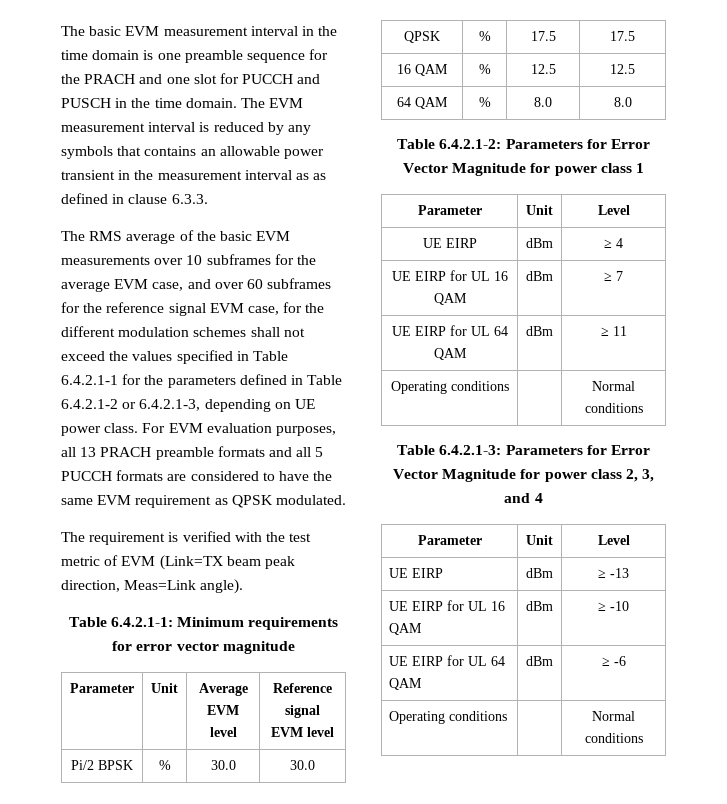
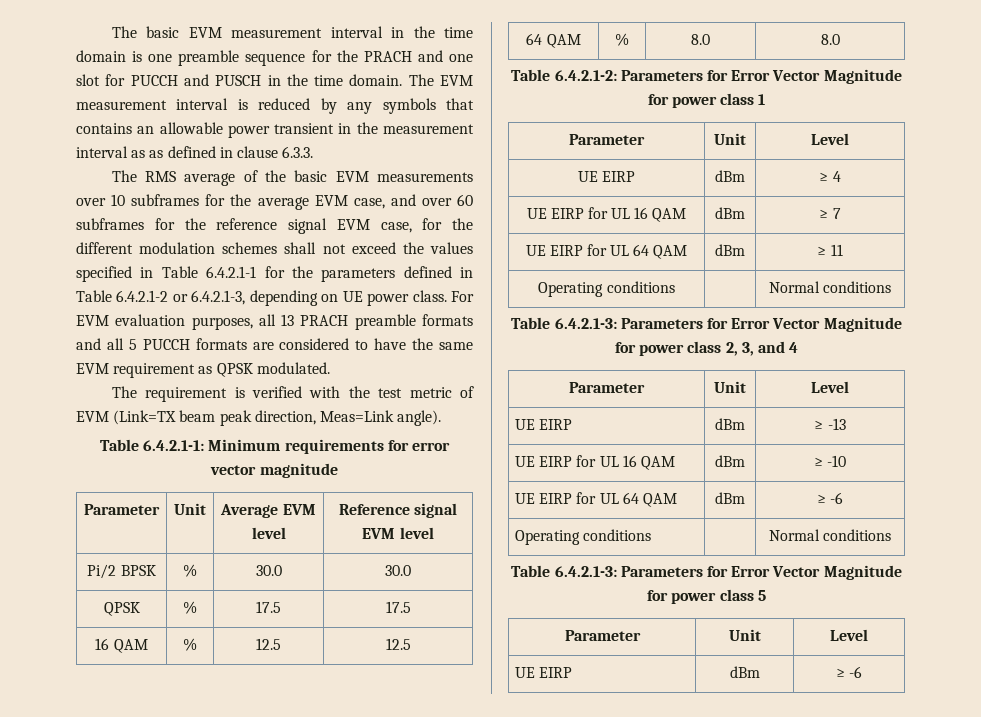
(643, 738) none -> [511,565,902,580] [647,589,766,604] [564,630,641,641] [728,629,761,641] [830,629,868,641] [515,667,573,678] [729,666,760,678] [835,666,863,678] // Table 6.4.2.1-3: Parameters for Error Vector Magnitude for power class 5 // Parameter | Unit | Level // UE EIRP | dBm | ≥ -6

